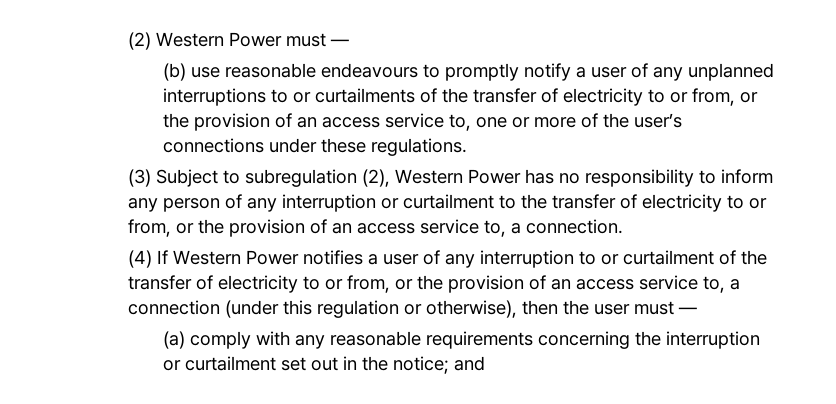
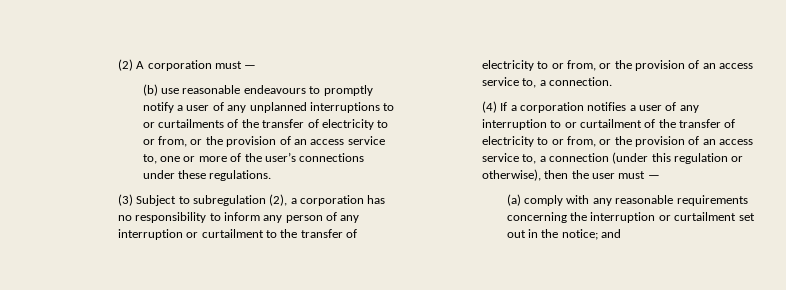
[155,32,282,47] Western Power -> [136,60,212,71] A corporation
[394,169,521,184] Western Power -> [290,195,365,206] a corporation
[172,250,299,265] Western Power -> [510,102,584,113] a corporation

